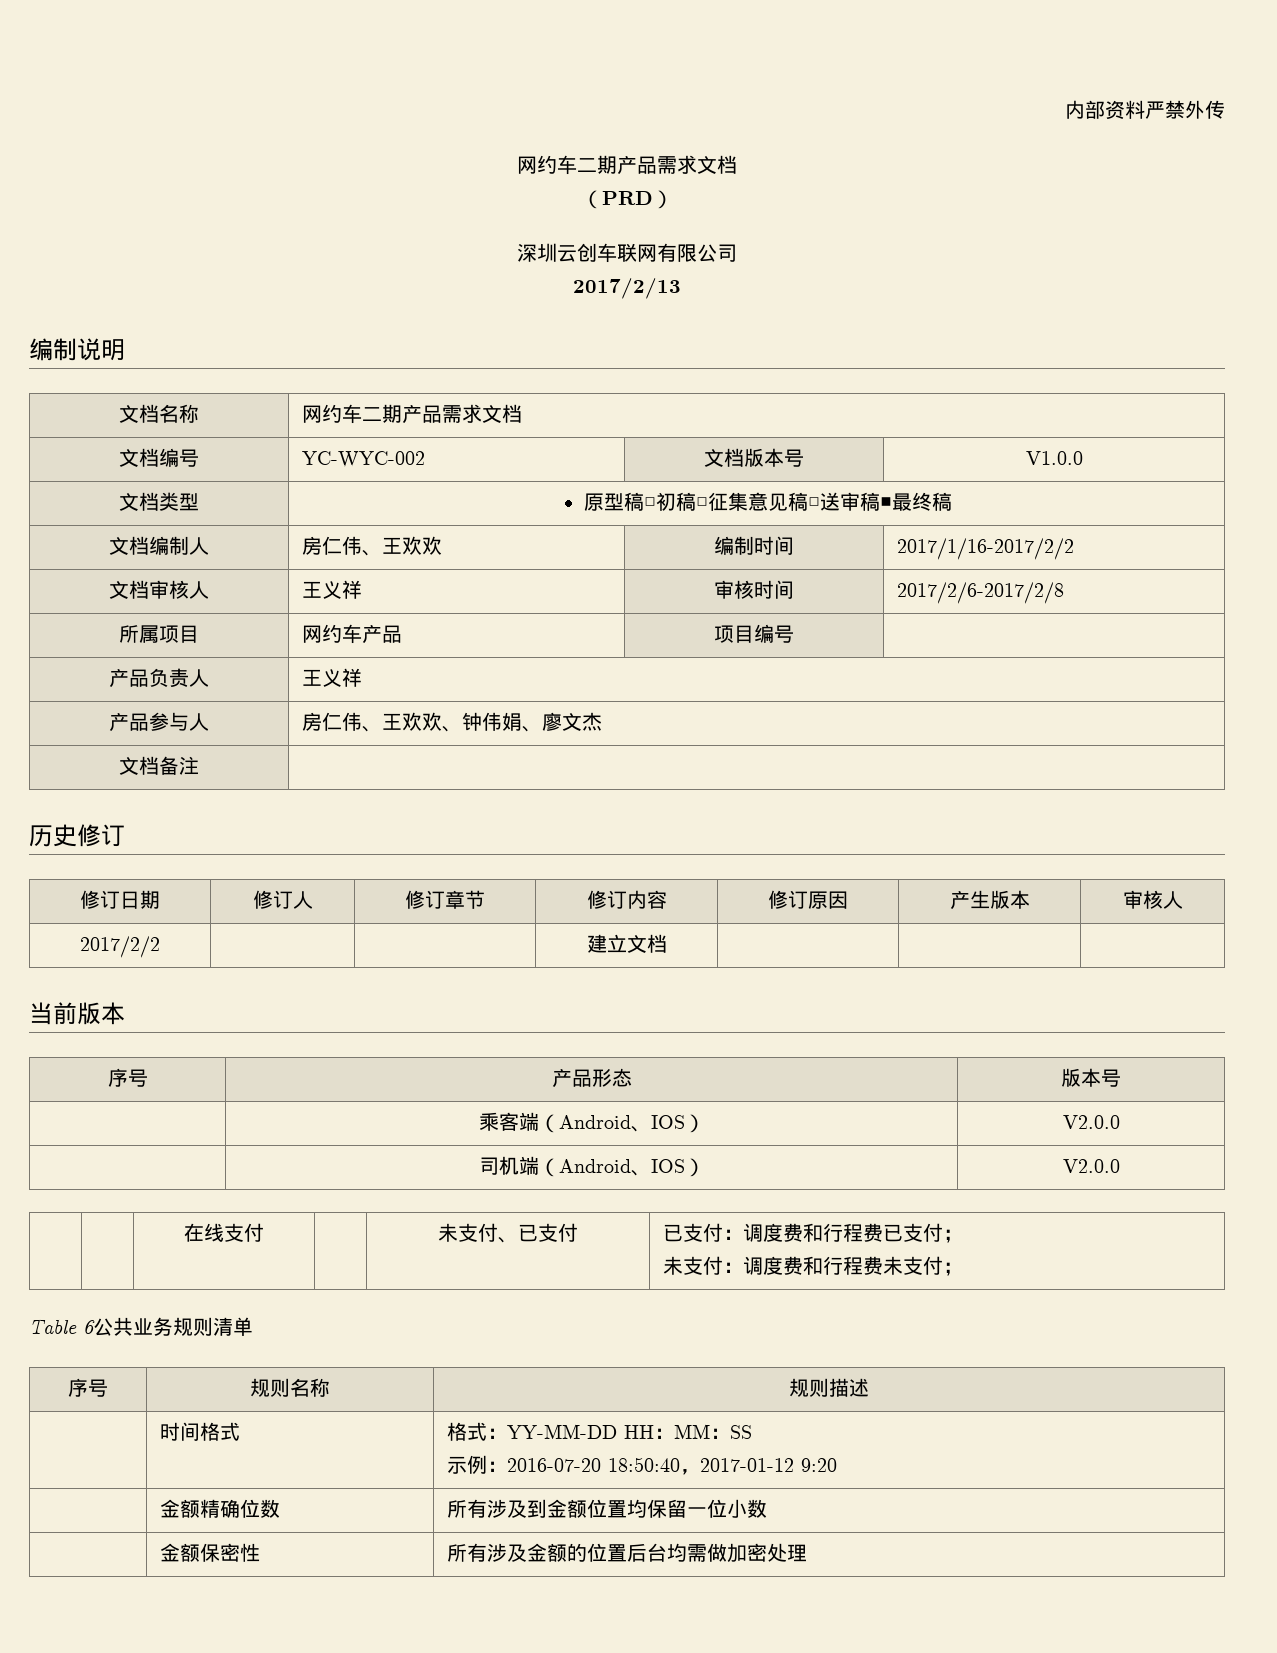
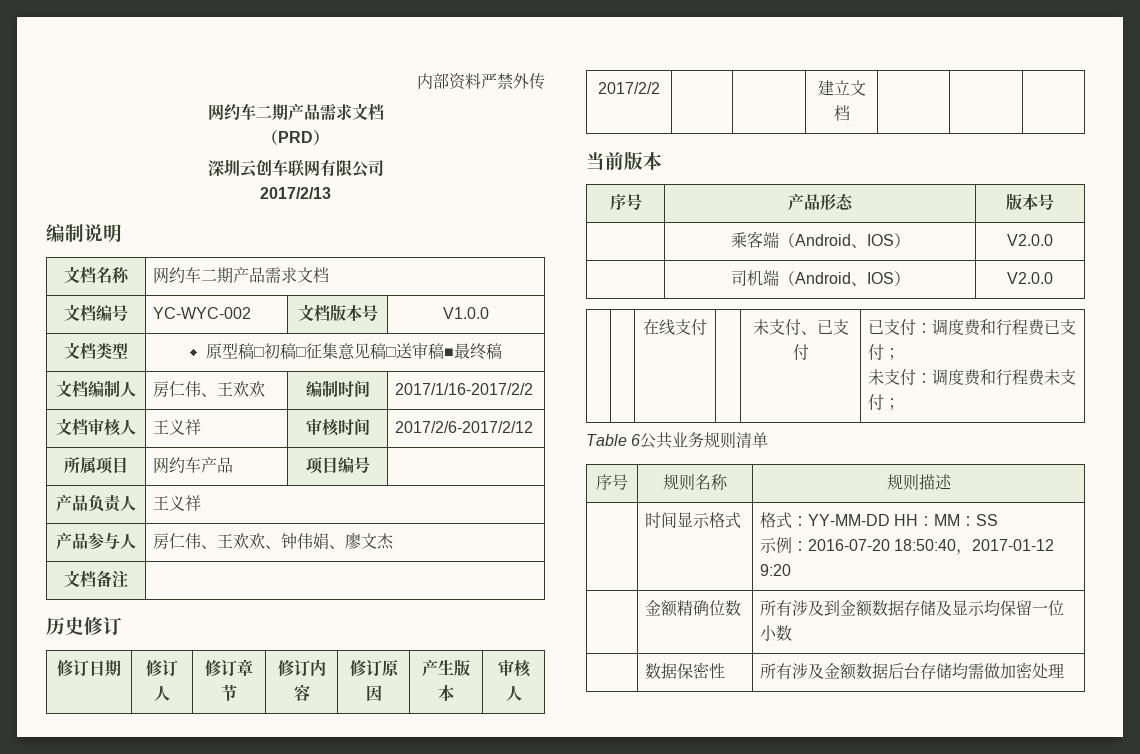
[896,582,1064,604] 2017/2/6-2017/2/8 -> [395,421,534,433] 2017/2/6-2017/2/12
(200, 1431) none -> [677,512,711,528] 显示
[586,1499,627,1518] 位置 -> [872,600,986,616] 数据存储及显示
[159,1543,200,1562] 金额 -> [645,663,678,679] 数据
[566,1543,667,1562] 的位置后台 -> [856,663,953,679] 数据后台存储

